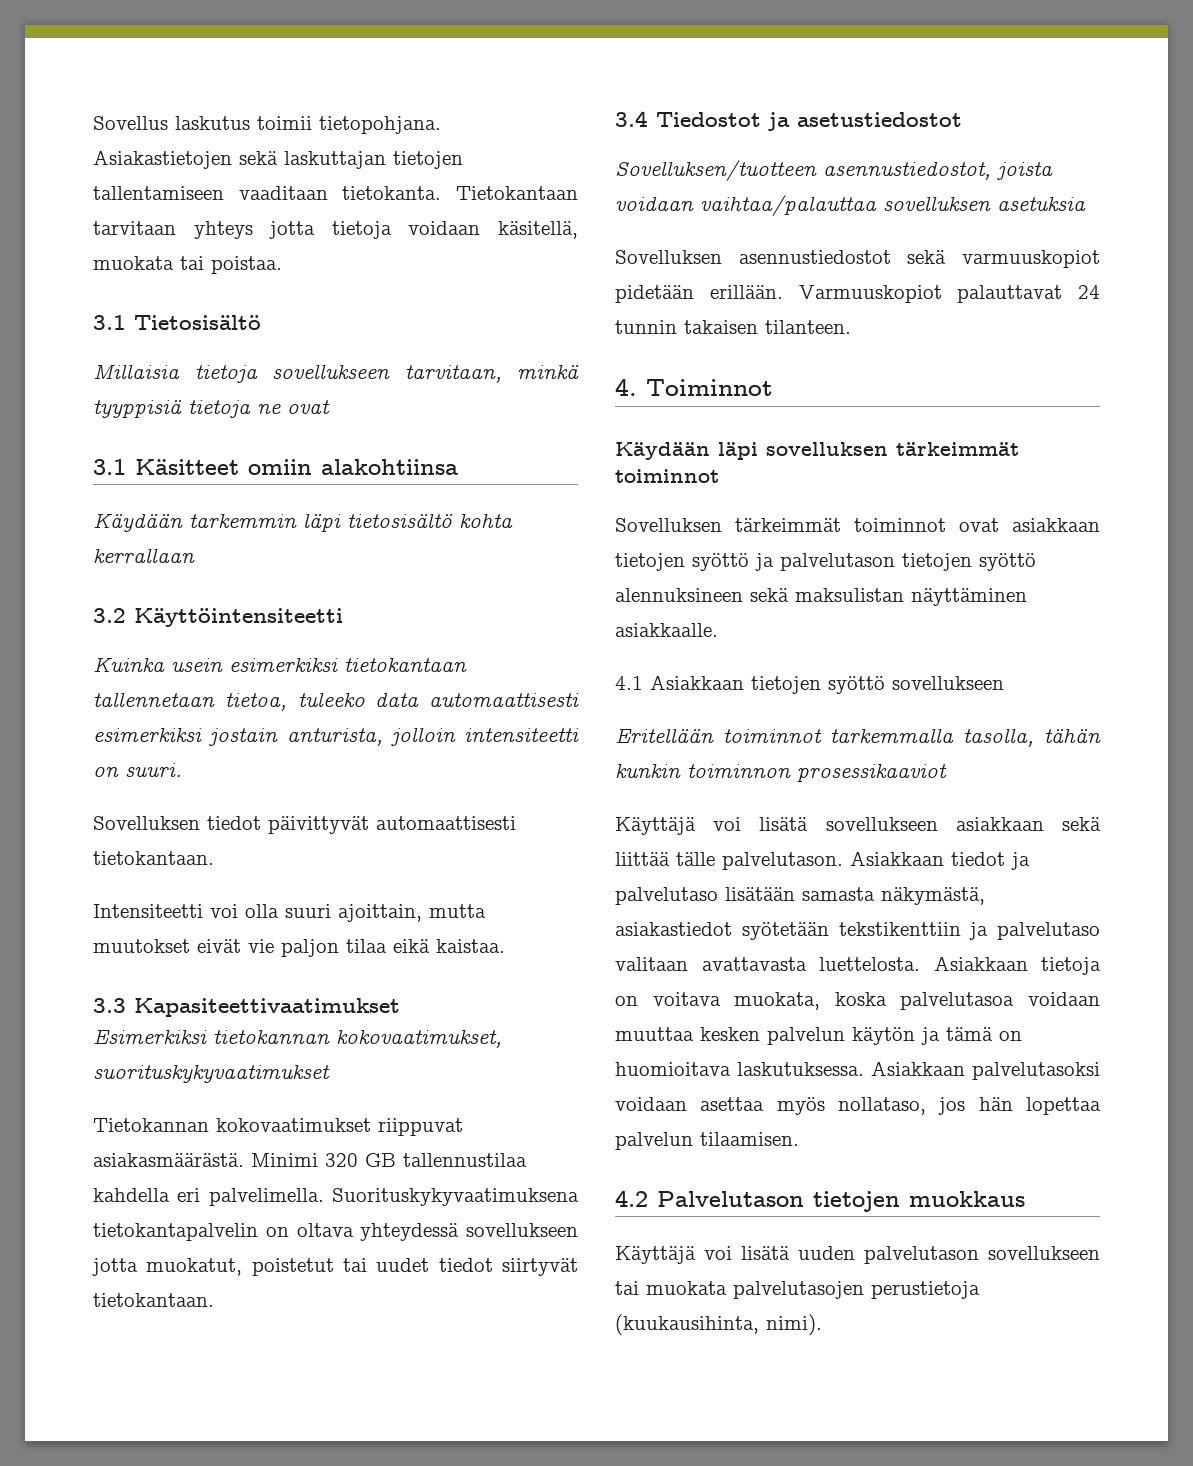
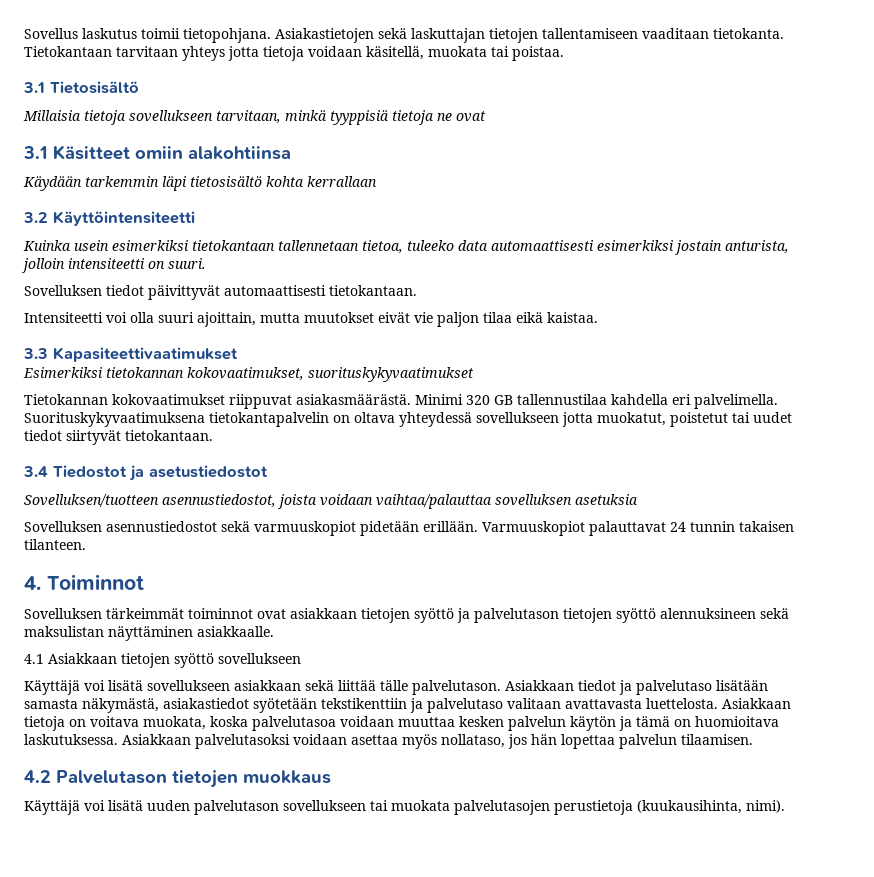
[615,442,1019,460] [615,469,719,483] // Käydään läpi sovelluksen tärkeimmät toiminnot -> (144, 582) none
[615,728,1101,747] [615,764,947,782] // Eritellään toiminnot tarkemmalla tasolla, tähän kunkin toiminnon prosessikaaviot -> (301, 658) none

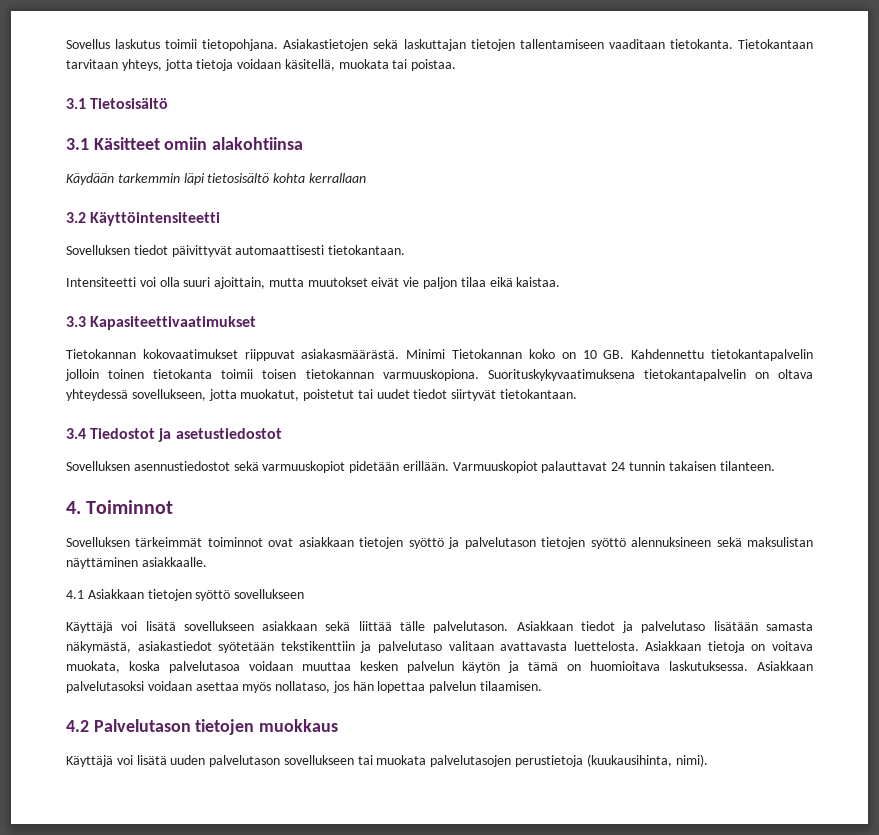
[182,46,225,61] yhteys -> [121,59,162,71] yhteys,
[23,110,486,125] // Millaisia tietoja sovellukseen tarvitaan, minkä tyyppisiä tietoja ne ovat -> (169, 103) none
[23,240,789,255] [22,258,206,273] // Kuinka usein esimerkiksi tietokantaan tallennetaan tietoa, tuleeko data automaattisesti esimerkiksi jostain anturista, jolloin intensiteetti on suuri. -> (221, 219) none
[23,367,474,382] // Esimerkiksi tietokannan kokovaatimukset, suorituskykyvaatimukset -> (257, 323) none
[466,394,778,409] 320 GB tallennustilaa kahdella eri palvelimella. -> [452,349,814,361] [65,369,479,381] Tietokannan koko on 10 GB. Kahdennettu tietokantapalvelin jolloin toinen tietokanta toimii toisen tietokannan varmuuskopiona.
[476,412,559,423] sovellukseen -> [131,389,206,401] sovellukseen,
[24,494,638,509] // Sovelluksen/tuotteen asennustiedostot, joista voidaan vaihtaa/palauttaa sovelluksen asetuksia -> (282, 433) none

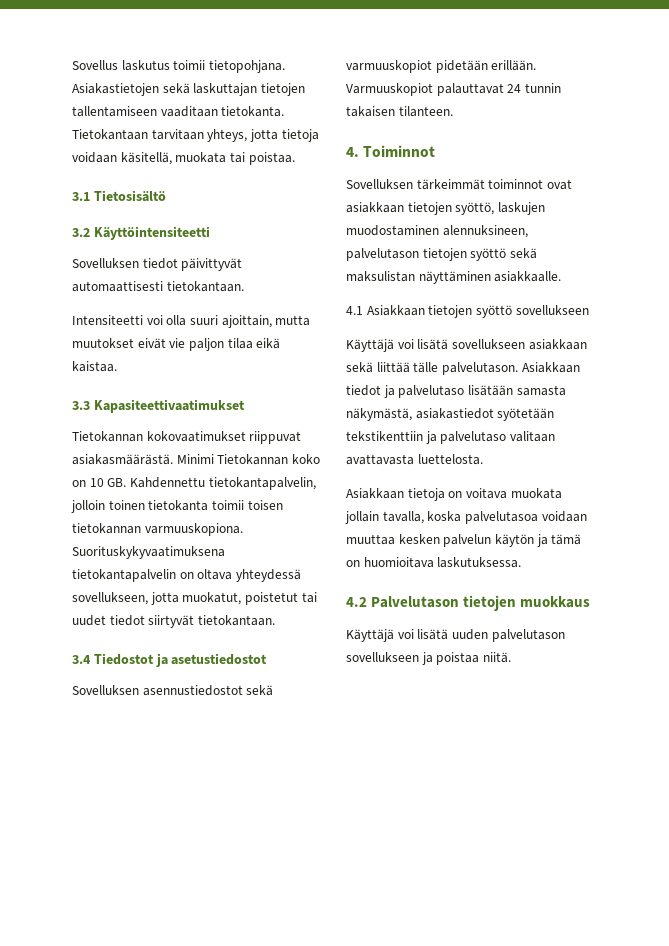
[66,137,304,150] [66,173,366,185] // 3.1 Käsitteet omiin alakohtiinsa // Käydään tarkemmin läpi tietosisältö kohta kerrallaan -> (166, 196) none
[711,349,814,361] tietokantapalvelin -> [208,477,316,490] tietokantapalvelin,
[408,537,460,549] syöttö ja -> [455,202,545,215] [346,225,528,238] syöttö, laskujen muodostaminen alennuksineen,
[631,537,712,547] alennuksineen -> (507, 254) none
(639, 646) none -> (483, 459) //
[66,661,120,673] muokata, -> [510,488,562,499] [345,511,424,524] muokata jollain tavalla,
[756,661,813,671] [66,681,543,693] Asiakkaan palvelutasoksi voidaan asettaa myös nollataso, jos hän lopettaa palvelun tilaamisen. -> (522, 562) none
[357,754,708,767] tai muokata palvelutasojen perustietoja (kuukausihinta, nimi). -> [421,652,511,665] ja poistaa niitä.

